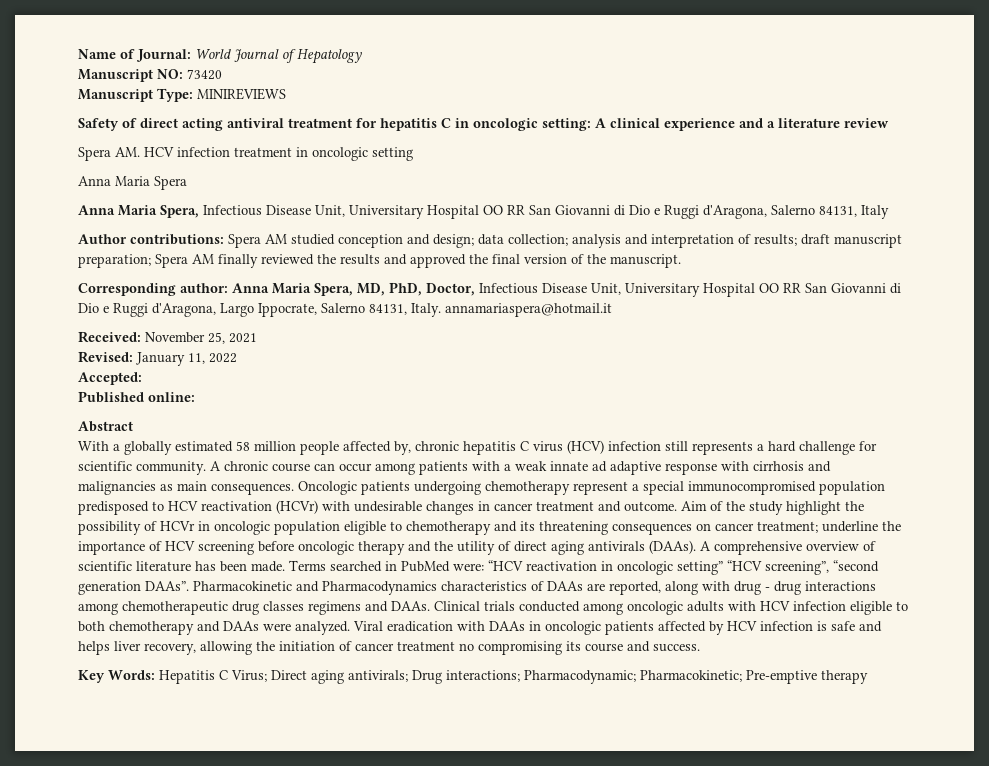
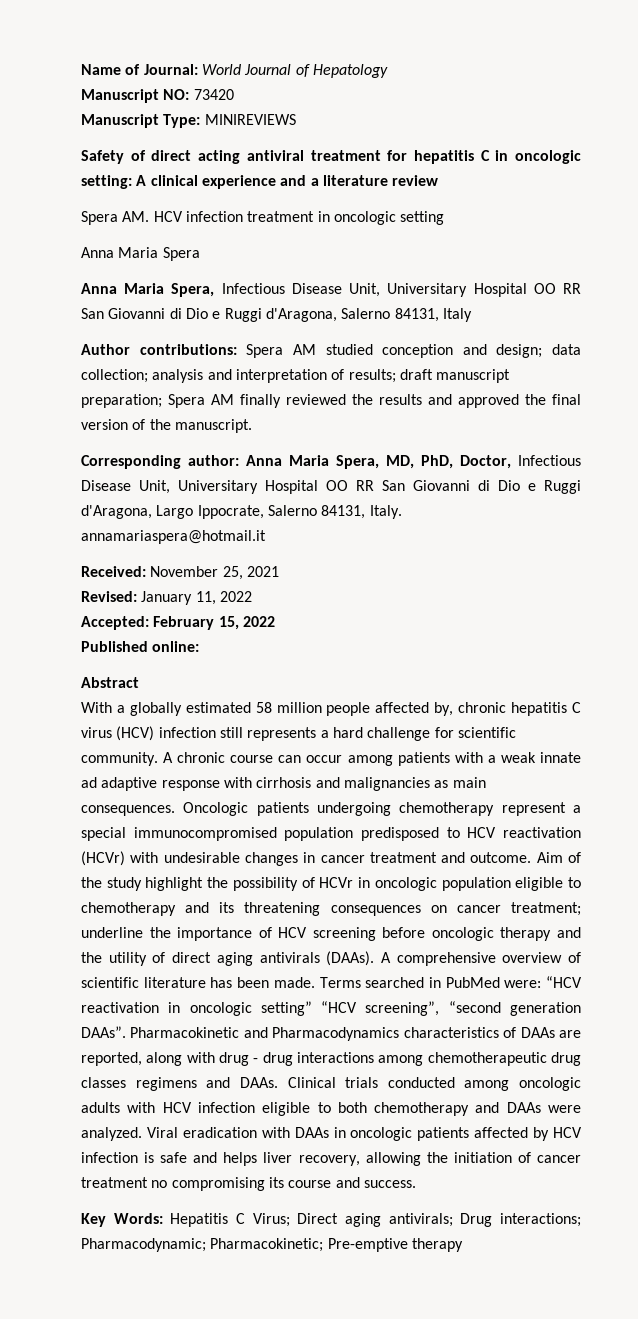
(142, 378) none -> [153,616,275,630] February 15, 2022

